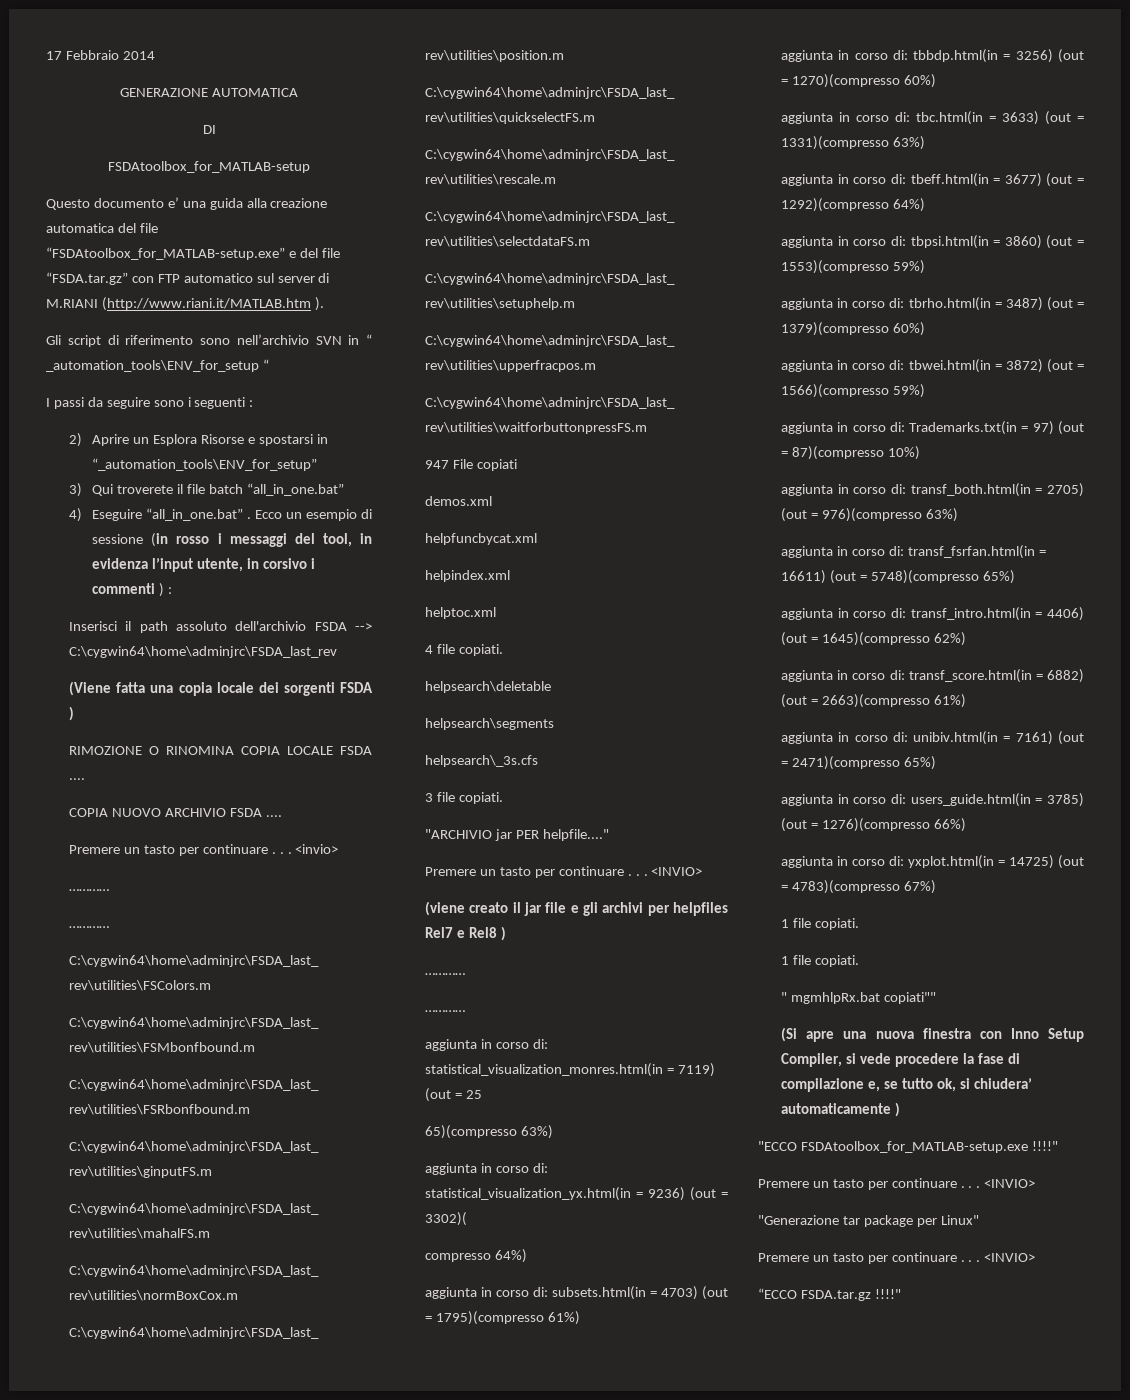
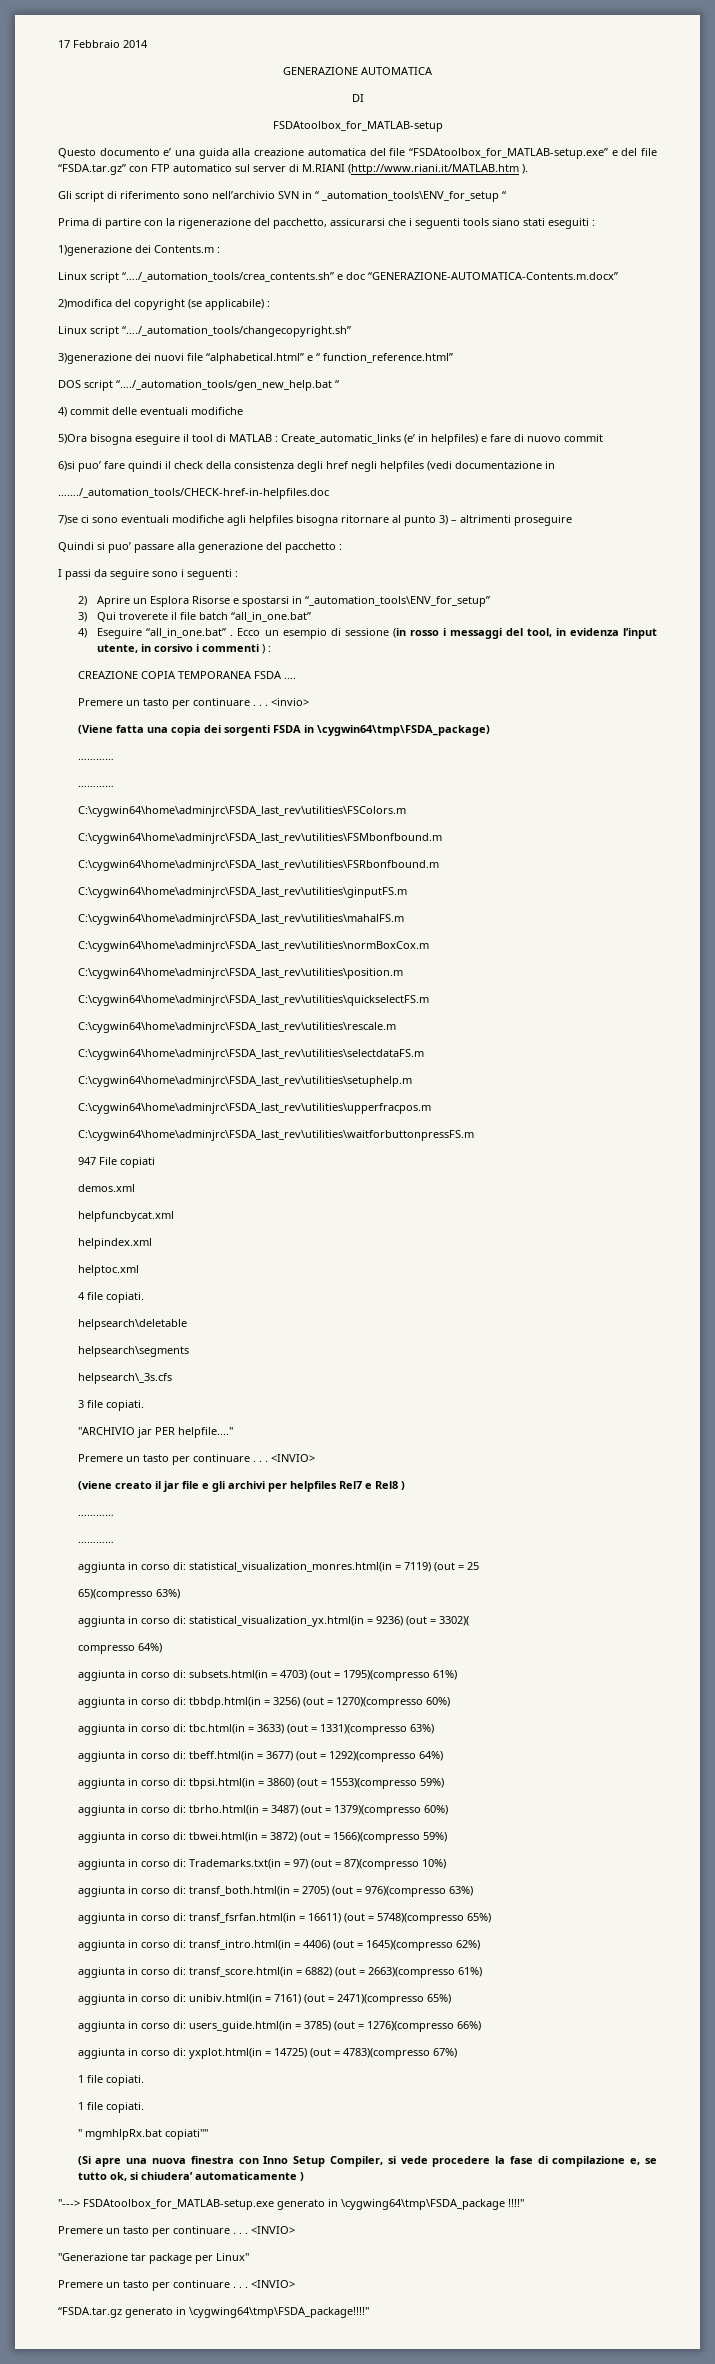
(269, 364) none -> [58,218,595,229] [58,245,220,256] [58,272,618,283] [58,299,270,310] [58,326,351,337] [58,353,453,364] [58,380,339,391] [58,407,243,417] [58,434,603,445] [58,461,555,472] [58,488,329,499] [58,515,572,526] [58,542,342,553] // Prima di partire con la rigenerazione del pacchetto, assicurarsi che i seguenti tools siano stati eseguiti : // 1)generazione dei Contents.m : // Linux script “…./_automation_tools/crea_contents.sh” e doc “GENERAZIONE-AUTOMATICA-Contents.m.docx” // 2)modifica del copyright (se applicabile) : // Linux script “…./_automation_tools/changecopyright.sh” // 3)generazione dei nuovi file “alphabetical.html” e “ function_reference.html” // DOS script “…./_automation_tools/gen_new_help.bat “ // 4) commit delle eventuali modifiche // 5)Ora bisogna eseguire il tool di MATLAB : Create_automatic_links (e’ in helpfiles) e fare di nuovo commit // 6)si puo’ fare quindi il check della consistenza degli href negli helpfiles (vedi documentazione in // ……./_automation_tools/CHECK-href-in-helpfiles.doc // 7)se ci sono eventuali modifiche agli helpfiles bisogna ritornare al punto 3) – altrimenti proseguire // Quindi si puo’ passare alla generazione del pacchetto :
[69,621,372,633] [69,646,338,658] [69,681,373,696] [69,706,75,721] [69,746,373,755] [69,778,86,780] [69,808,226,817] Inserisci il path assoluto dell'archivio FSDA --> C:\cygwin64\home\adminjrc\FSDA_last_rev // (Viene fatta una copia locale dei sorgenti FSDA ) // RIMOZIONE O RINOMINA COPIA LOCALE FSDA .... // COPIA NUOVO ARCHIVIO -> [77,671,252,679] CREAZIONE COPIA TEMPORANEA
(339, 849) none -> [77,725,490,736] // (Viene fatta una copia dei sorgenti FSDA in \cygwin64\tmp\FSDA_package)
[758,1141,1028,1153] "ECCO FSDAtoolbox_for_MATLAB-setup.exe -> [58,2199,505,2210] "---> FSDAtoolbox_for_MATLAB-setup.exe generato in \cygwing64\tmp\FSDA_package
[758,1288,901,1301] “ECCO FSDA.tar.gz !!!!" -> [58,2307,369,2318] “FSDA.tar.gz generato in \cygwing64\tmp\FSDA_package!!!!"

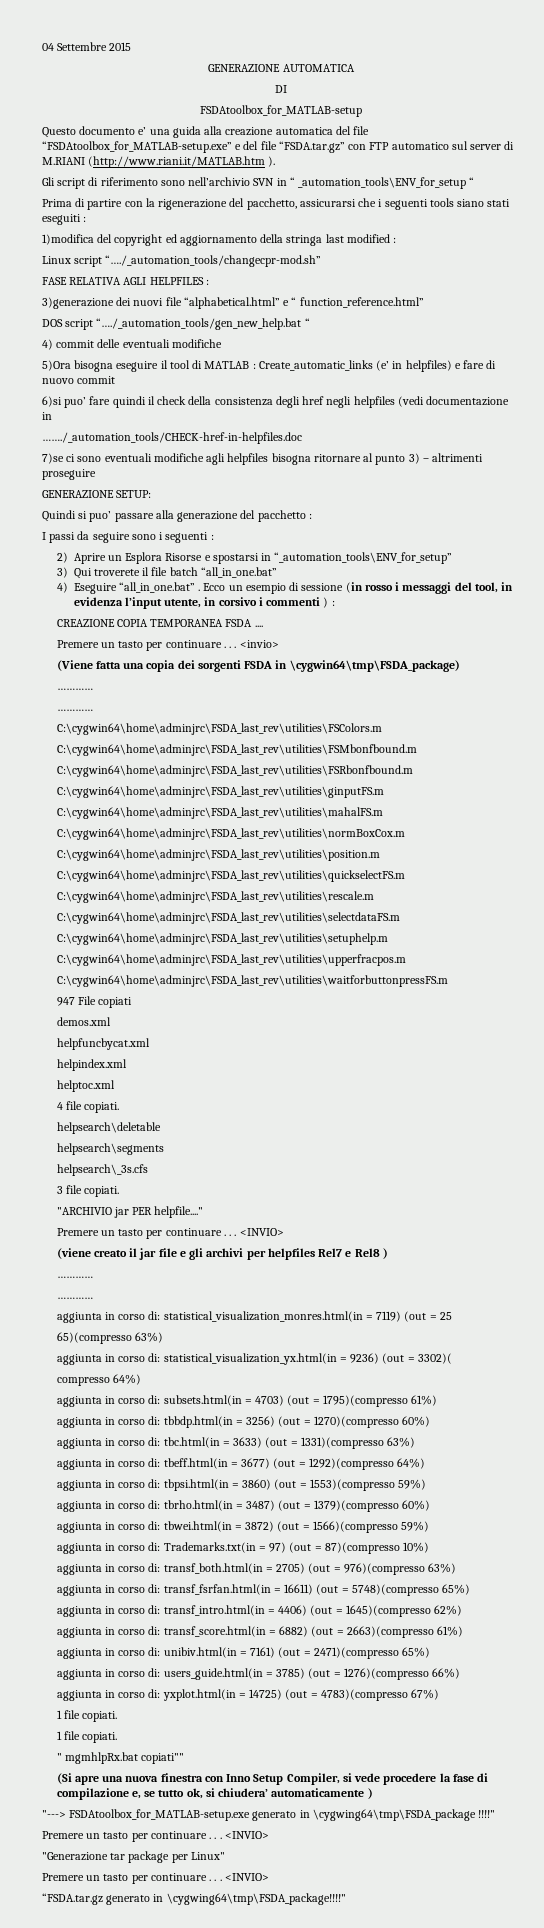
[58,40,148,48] 17 Febbraio 2014 -> [42,42,132,51] 04 Settembre 2015
[58,245,220,256] [58,272,618,283] [58,299,270,310] [58,326,351,337] 1)generazione dei Contents.m : // Linux script “…./_automation_tools/crea_contents.sh” e doc “GENERAZIONE-AUTOMATICA-Contents.m.docx” // 2)modifica del copyright (se applicabile) : // Linux script “…./_automation_tools/changecopyright.sh” -> [42,234,397,246] [42,255,322,267] [42,277,209,285] 1)modifica del copyright ed aggiornamento della stringa last modified : // Linux script “…./_automation_tools/changecpr-mod.sh” // FASE RELATIVA AGLI HELPFILES :
(572, 520) none -> [42,490,152,498] // GENERAZIONE SETUP:

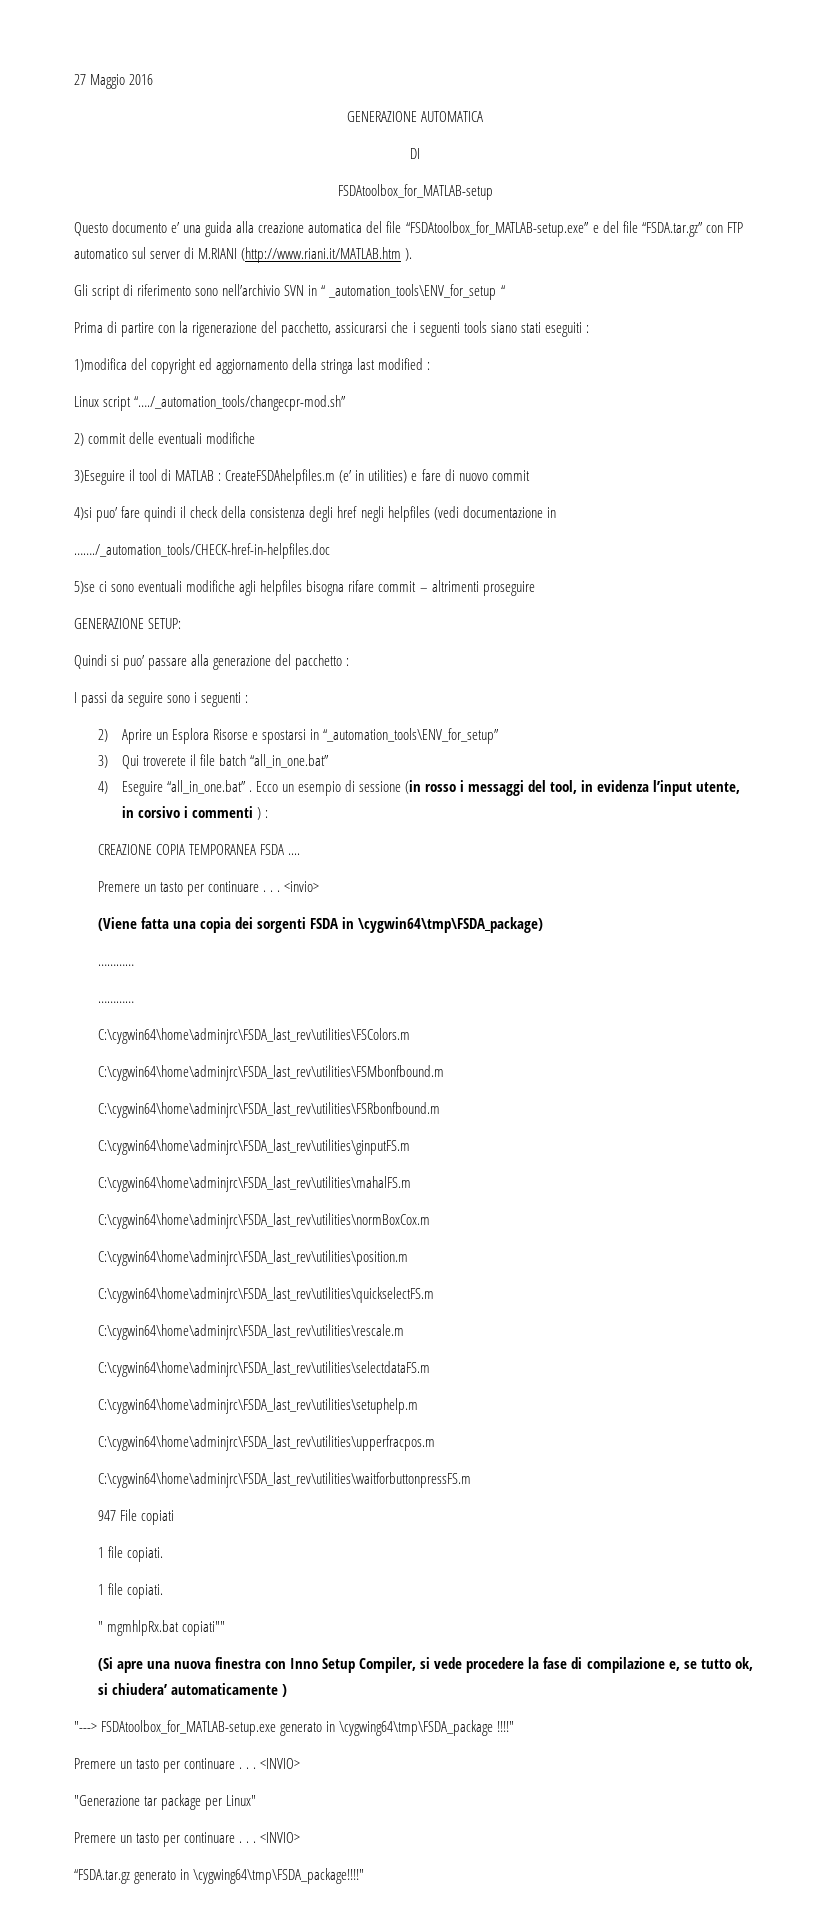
[42,42,132,51] 04 Settembre 2015 -> [74,74,154,89] 27 Maggio 2016
[42,277,209,285] [42,297,424,309] [42,318,310,330] [42,339,53,350] FASE RELATIVA AGLI HELPFILES : // 3)generazione dei nuovi file “alphabetical.html” e “ function_reference.html” // DOS script “…./_automation_tools/gen_new_help.bat “ // 4) -> [74,433,84,446] 2)
[42,360,159,372] 5)Ora bisogna eseguire -> [74,470,125,485] 3)Eseguire
[258,360,373,371] Create_automatic_links -> [225,469,336,485] CreateFSDAhelpfiles.m
[405,360,452,372] helpfiles) -> [368,469,408,483] utilities)
[42,396,62,407] 6)si -> [74,507,92,520] 4)si
[42,453,64,464] 7)se -> [74,581,95,594] 5)se
[313,453,420,465] ritornare al punto 3) -> [348,580,417,592] rifare commit
[56,1017,111,1026] [56,1038,150,1050] [56,1059,127,1071] [56,1080,115,1092] [56,1101,120,1113] [56,1122,161,1134] [56,1143,164,1155] [56,1164,148,1176] [56,1185,120,1197] [56,1206,204,1218] [56,1228,284,1239] [56,1248,388,1260] [56,1276,93,1278] [56,1297,93,1299] [56,1311,452,1323] [56,1332,163,1344] [56,1353,452,1365] [56,1374,141,1386] [56,1395,438,1407] [56,1416,431,1428] [56,1437,416,1449] [56,1458,426,1470] [56,1479,427,1491] [56,1500,431,1512] [56,1521,430,1533] [56,1542,430,1554] [56,1563,457,1575] [56,1584,471,1596] [56,1605,463,1617] [56,1626,464,1638] [56,1647,431,1659] [56,1668,461,1680] [56,1689,440,1701] // demos.xml // helpfuncbycat.xml // helpindex.xml // helptoc.xml // 4 file copiati. // helpsearch\deletable // helpsearch\segments // helpsearch\_3s.cfs // 3 file copiati. // "ARCHIVIO jar PER helpfile...." // Premere un tasto per continuare . . . <INVIO> // (viene creato il jar file e gli archivi per helpfiles Rel7 e Rel8 ) // ………… // ………… // aggiunta in corso di: statistical_visualization_monres.html(in = 7119) (out = 25 // 65)(compresso 63%) // aggiunta in corso di: statistical_visualization_yx.html(in = 9236) (out = 3302)( // compresso 64%) // aggiunta in corso di: subsets.html(in = 4703) (out = 1795)(compresso 61%) // aggiunta in corso di: tbbdp.html(in = 3256) (out = 1270)(compresso 60%) // aggiunta in corso di: tbc.html(in = 3633) (out = 1331)(compresso 63%) // aggiunta in corso di: tbeff.html(in = 3677) (out = 1292)(compresso 64%) // aggiunta in corso di: tbpsi.html(in = 3860) (out = 1553)(compresso 59%) // aggiunta in corso di: tbrho.html(in = 3487) (out = 1379)(compresso 60%) // aggiunta in corso di: tbwei.html(in = 3872) (out = 1566)(compresso 59%) // aggiunta in corso di: Trademarks.txt(in = 97) (out = 87)(compresso 10%) // aggiunta in corso di: transf_both.html(in = 2705) (out = 976)(compresso 63%) // aggiunta in corso di: transf_fsrfan.html(in = 16611) (out = 5748)(compresso 65%) // aggiunta in corso di: transf_intro.html(in = 4406) (out = 1645)(compresso 62%) // aggiunta in corso di: transf_score.html(in = 6882) (out = 2663)(compresso 61%) // aggiunta in corso di: unibiv.html(in = 7161) (out = 2471)(compresso 65%) // aggiunta in corso di: users_guide.html(in = 3785) (out = 1276)(compresso 66%) // aggiunta in corso di: yxplot.html(in = 14725) (out = 4783)(compresso 67%) -> (174, 1517) none

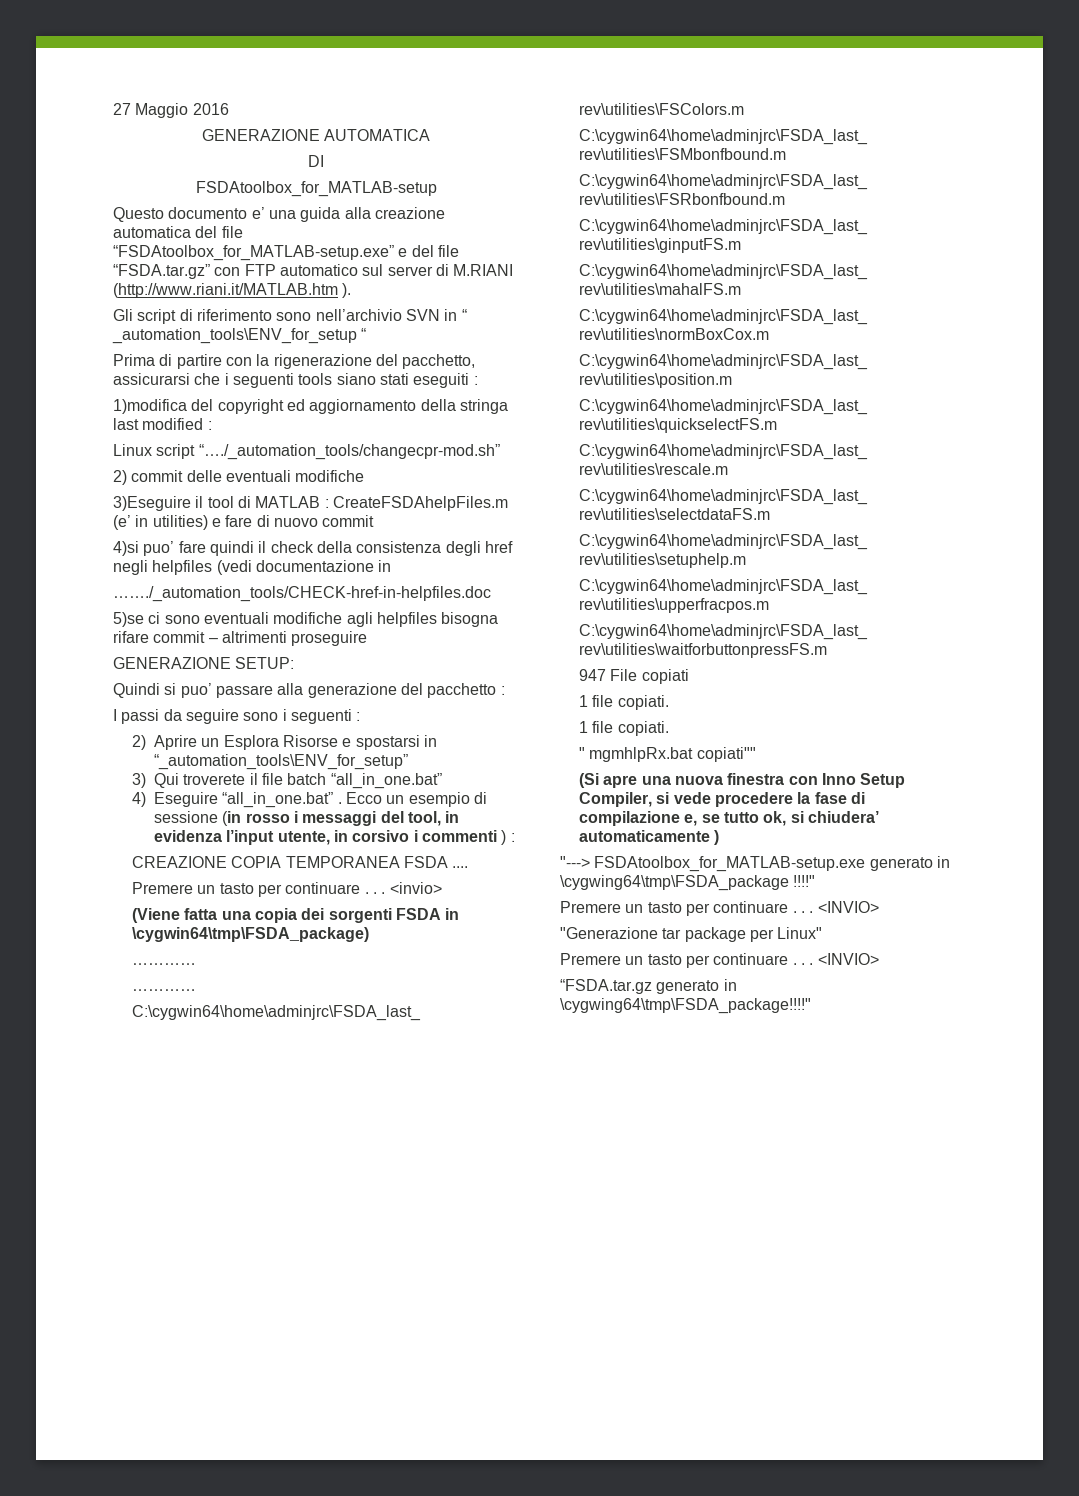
[225,469,336,485] CreateFSDAhelpfiles.m -> [332,496,508,511] CreateFSDAhelpFiles.m

